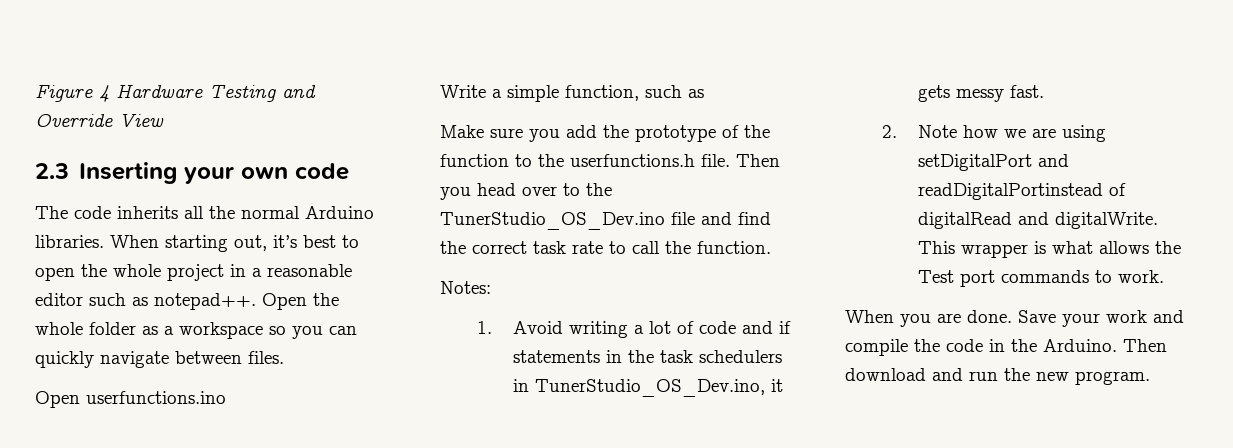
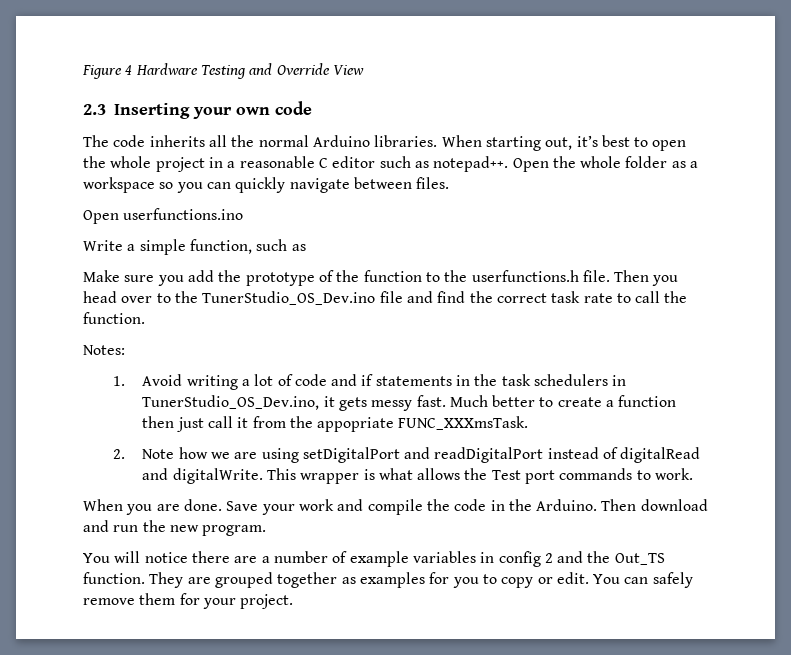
(352, 270) none -> [318,158,328,168] C
(1045, 91) none -> [449,395,677,407] [142,416,529,432] Much better to create a function then just call it from the appopriate FUNC_XXXmsTask.
[918,183,1104,200] readDigitalPortinstead -> [434,447,599,463] readDigitalPort instead
(1150, 378) none -> [83,551,665,567] [83,572,693,588] [83,593,294,609] // You will notice there are a number of example variables in config 2 and the Out_TS function. They are grouped together as examples for you to copy or edit. You can safely remove them for your project.

